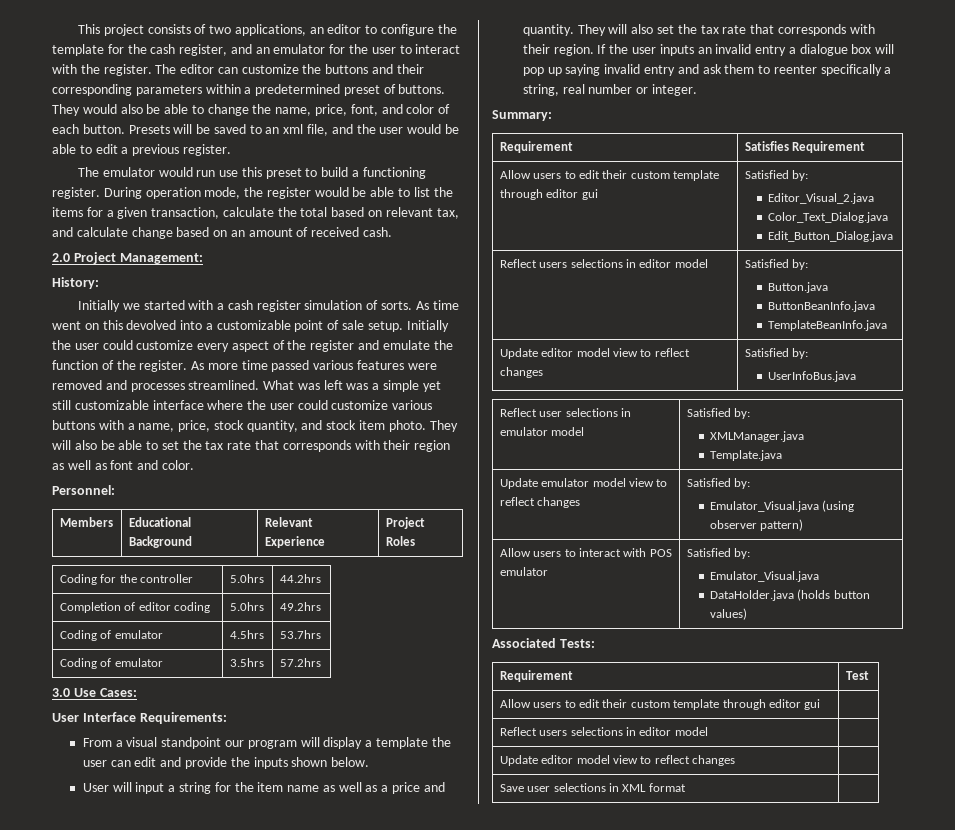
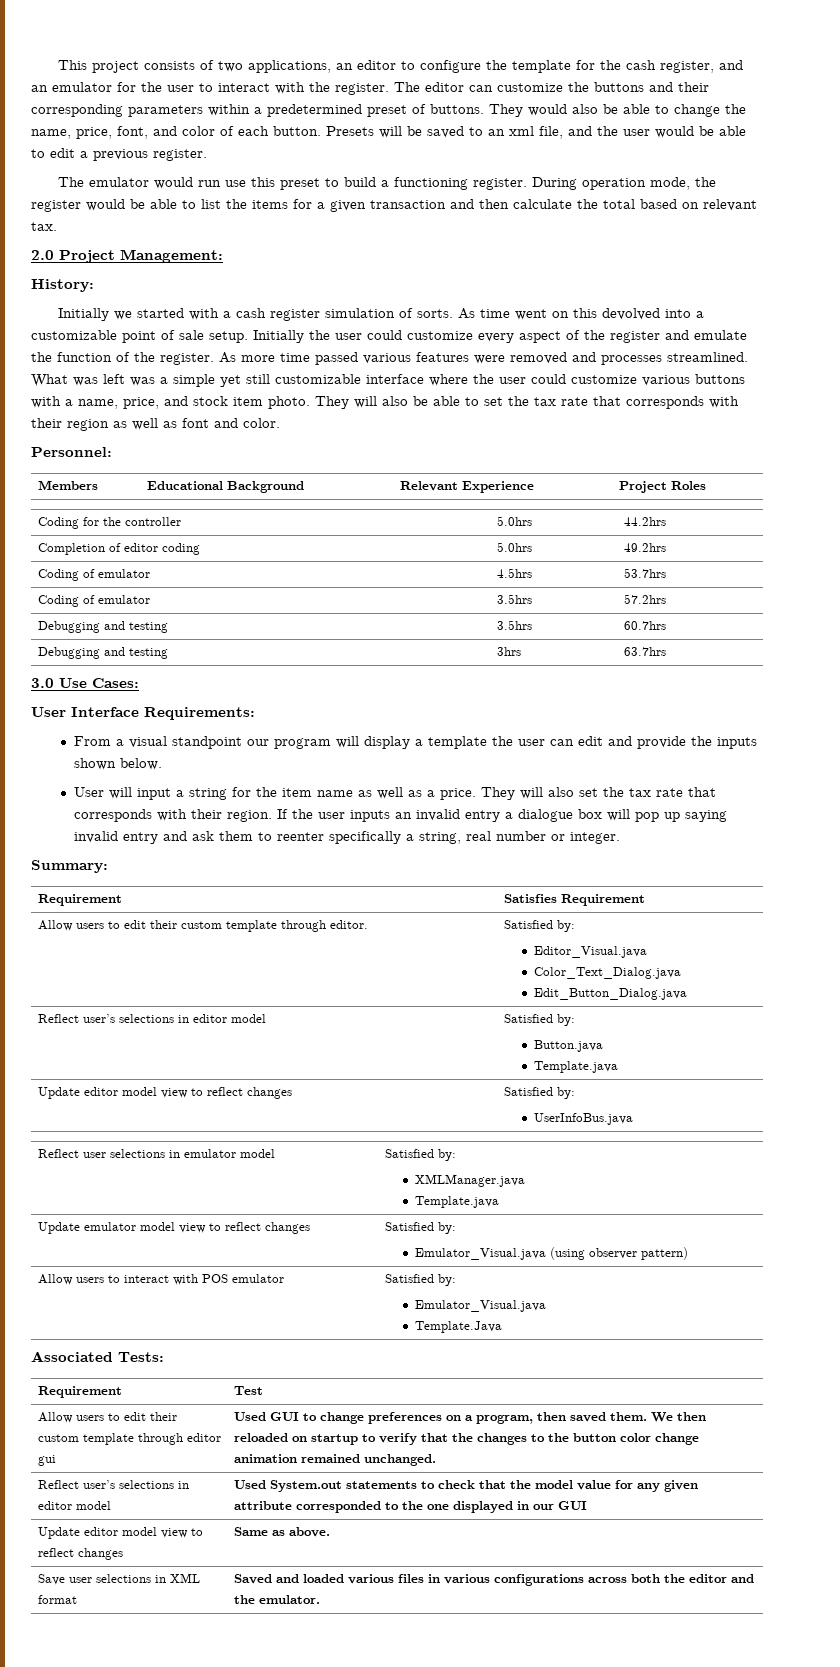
[151,207,220,219] transaction, -> [370,199,509,209] transaction and then
[436,208,459,219] [52,227,393,239] tax, and calculate change based on an amount of received cash. -> [31,222,57,231] tax.
[213,420,298,432] stock quantity, -> (159, 403) none
(321, 662) none -> [37,621,168,633] [496,620,532,630] [623,621,666,630] [37,647,168,659] [496,647,521,656] [623,647,666,656] // Debugging and testing | 3.5hrs | 60.7hrs // Debugging and testing | 3hrs | 63.7hrs
[391,782,445,794] [522,24,574,36] price and quantity. -> [439,788,476,800] price.
[546,189,598,200] [744,170,809,181] [767,193,874,204] editor gui | Satisfied by: // Editor_Visual_2.java -> [329,920,368,929] [503,920,575,932] [534,946,648,958] editor. | Satisfied by: // Editor_Visual.java
[539,262,568,268] users -> [82,1014,115,1023] user’s
[767,301,875,312] [767,320,887,331] ButtonBeanInfo.java // TemplateBeanInfo.java -> [534,1061,619,1073] Template.java
[709,589,870,601] [709,608,747,620] DataHolder.java (holds button values) -> [415,1321,503,1333] Template.Java
[499,727,708,736] [499,755,736,766] // Reflect users selections in editor model | // Update editor model view to reflect changes | -> [233,1412,706,1424] [233,1433,699,1445] [233,1454,436,1466] [37,1480,189,1489] [37,1501,111,1510] [233,1480,698,1492] [233,1501,587,1513] [37,1527,203,1539] [37,1548,123,1560] [233,1527,330,1537] Used GUI to change preferences on a program, then saved them. We then reloaded on startup to verify that the changes to the button color change animation remained unchanged. // Reflect user’s selections in editor model | Used System.out statements to check that the model value for any given attribute corresponded to the one displayed in our GUI // Update editor model view to reflect changes | Same as above.
(686, 787) none -> [233,1574,754,1586] [233,1595,320,1604] Saved and loaded various files in various configurations across both the editor and the emulator.

